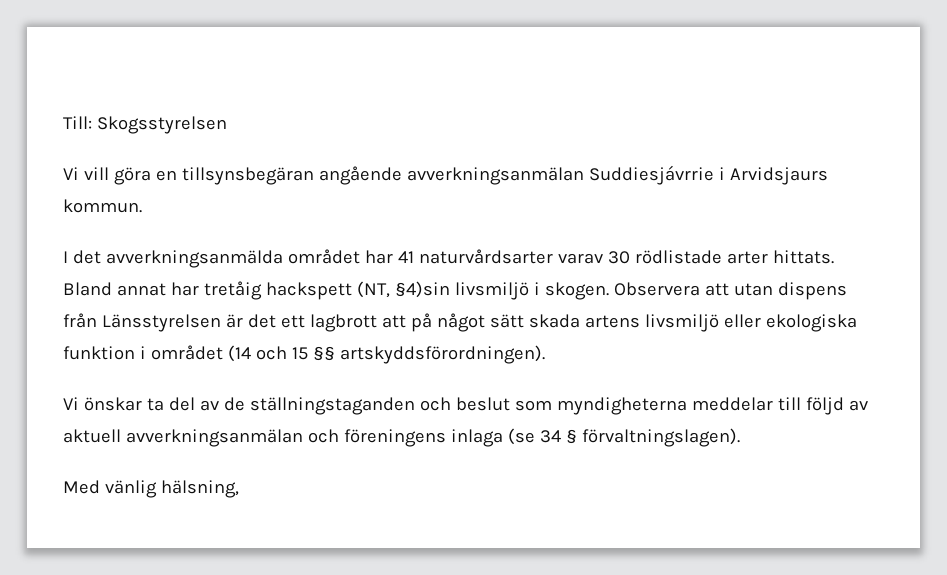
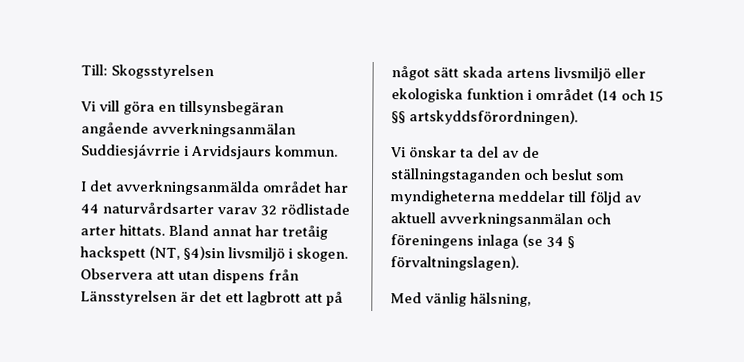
[397,251,414,263] 41 -> [80,203,99,214] 44
[607,251,630,264] 30 -> [260,205,277,216] 32

